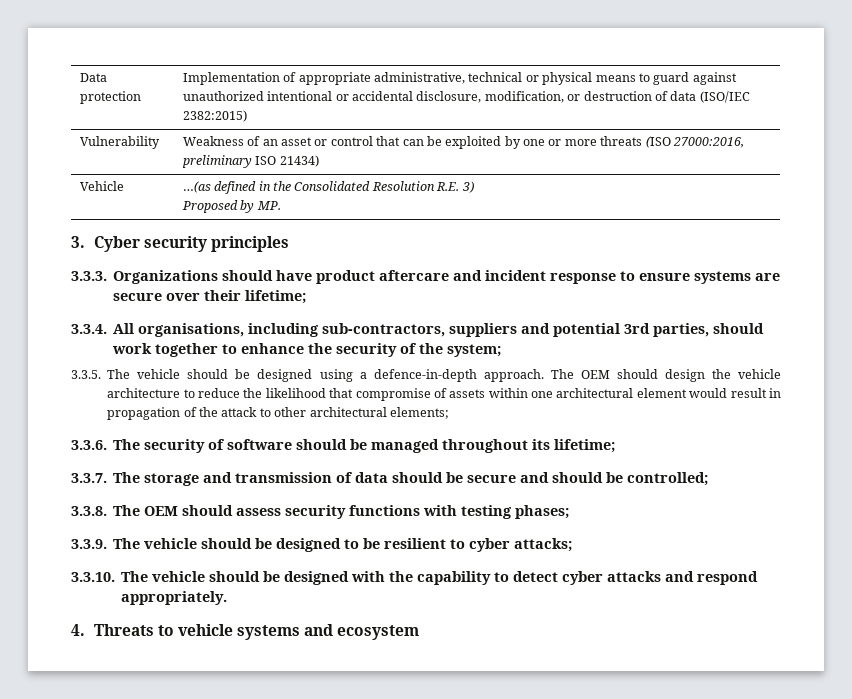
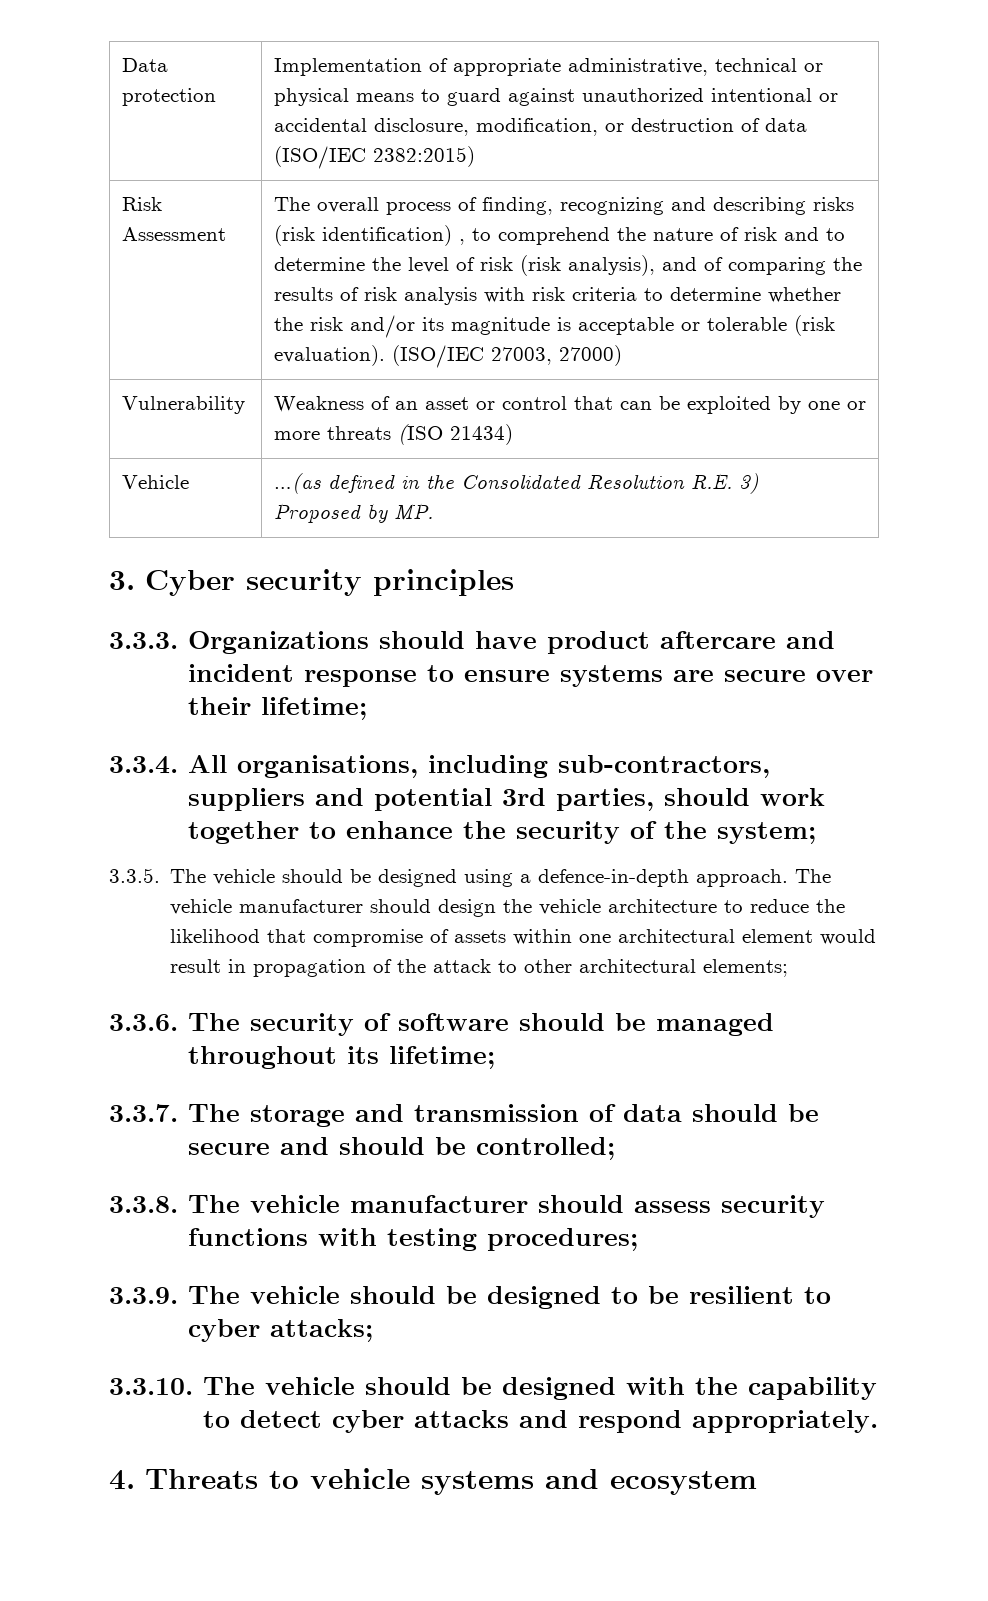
(247, 116) none -> [121,197,162,211] [121,227,226,241] [273,197,854,215] [273,225,845,246] [273,255,862,276] [273,287,841,305] [273,315,835,338] [273,345,622,368] // Risk Assessment | The overall process of finding, recognizing and describing risks (risk identification) , to comprehend the nature of risk and to determine the level of risk (risk analysis), and of comparing the results of risk analysis with risk criteria to determine whether the risk and/or its magnitude is acceptable or tolerable (risk evaluation). (ISO/IEC 27003, 27000)
[672,137,744,148] [181,155,277,168] 27000:2016, preliminary ISO -> (443, 434) none
[580,370,610,379] OEM -> [170,899,364,915] vehicle manufacturer
[144,506,179,516] OEM -> [250,1195,529,1213] vehicle manufacturer
[515,505,570,519] phases; -> [487,1228,639,1251] procedures;

